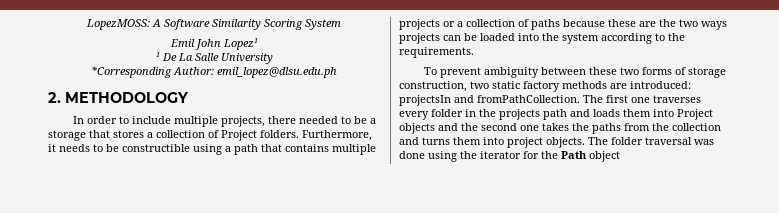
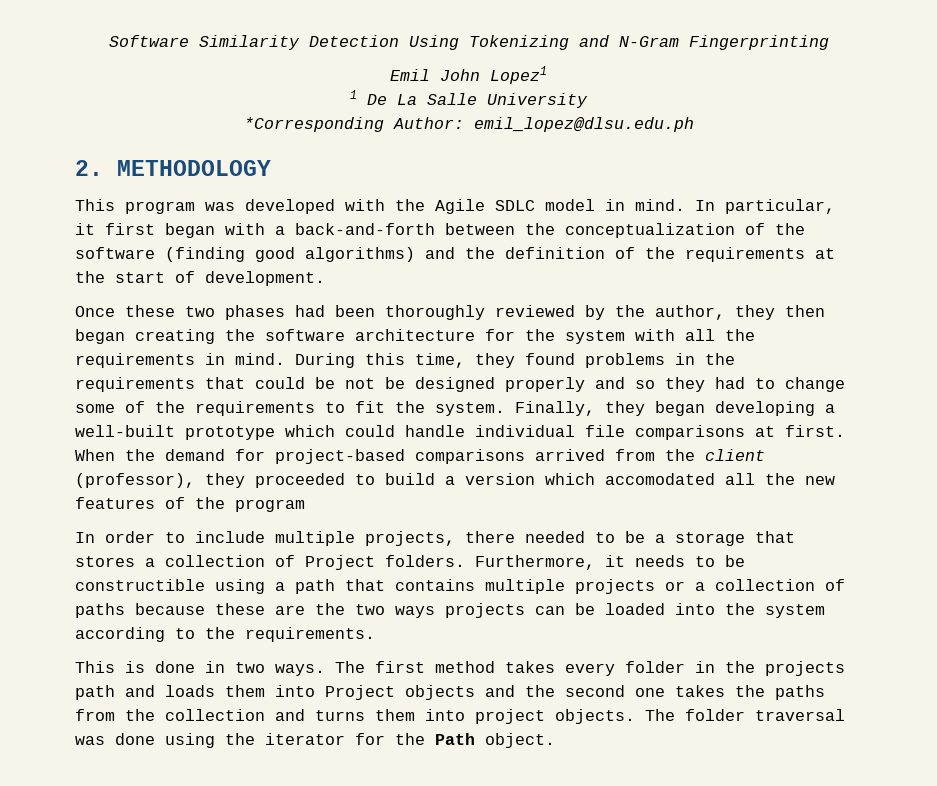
[86,19,341,30] LopezMOSS: A Software Similarity Scoring System -> [108,35,829,50] Software Similarity Detection Using Tokenizing and N-Gram Fingerprinting
(189, 97) none -> [75,199,835,214] [75,223,805,238] [75,247,835,262] [75,271,325,286] [75,305,825,320] [75,329,755,344] [75,353,735,368] [75,377,845,392] [75,401,835,416] [75,425,845,440] [75,449,765,464] [75,473,835,488] [75,497,305,512] // This program was developed with the Agile SDLC model in mind. In particular, it first began with a back-and-forth between the conceptualization of the software (finding good algorithms) and the definition of the requirements at the start of development. // Once these two phases had been thoroughly reviewed by the author, they then began creating the software architecture for the system with all the requirements in mind. During this time, they found problems in the requirements that could be not be designed properly and so they had to change some of the requirements to fit the system. Finally, they began developing a well-built prototype which could handle individual file comparisons at first. When the demand for project-based comparisons arrived from the client (professor), they proceeded to build a version which accomodated all the new features of the program
[423,67,726,78] [399,81,691,92] [399,95,701,106] To prevent ambiguity between these two forms of storage construction, two static factory methods are introduced: projectsIn and fromPathCollection. The first one traverses -> [75,661,555,676] This is done in two ways. The first method takes
[589,151,620,162] object -> [485,733,555,748] object.

